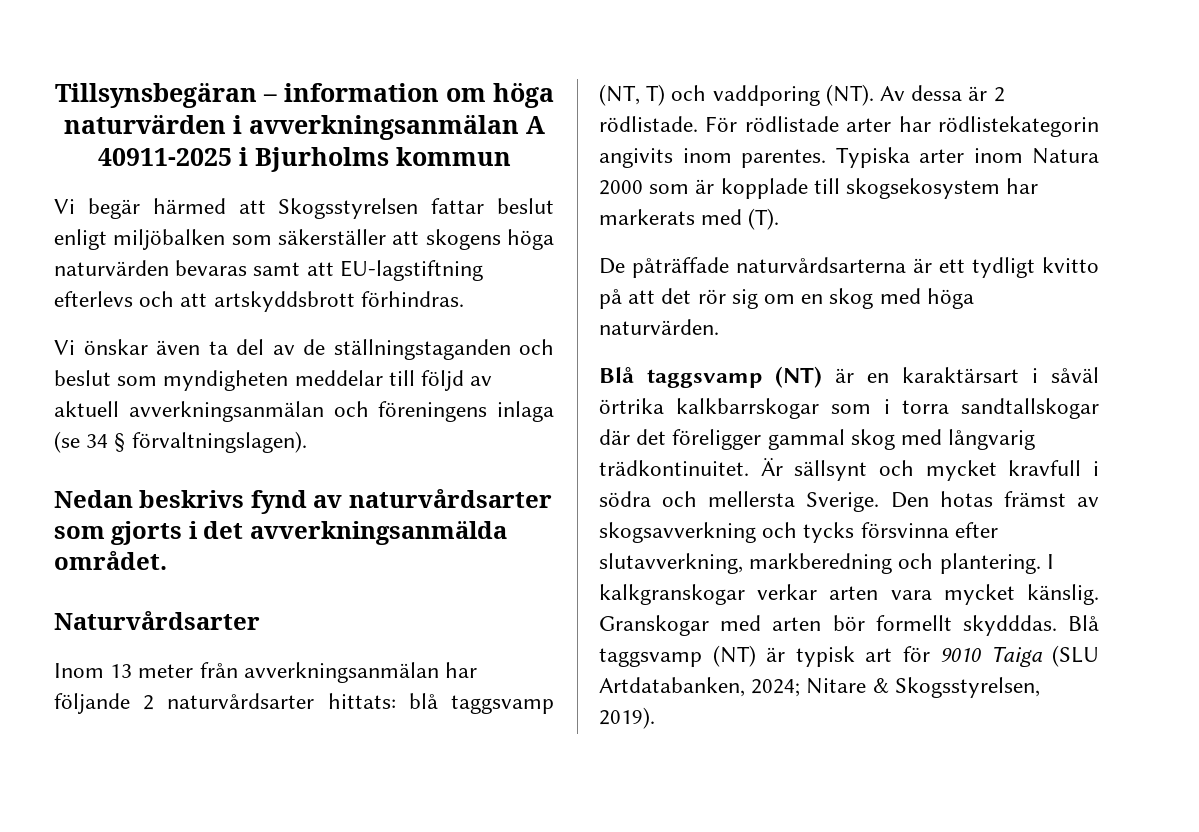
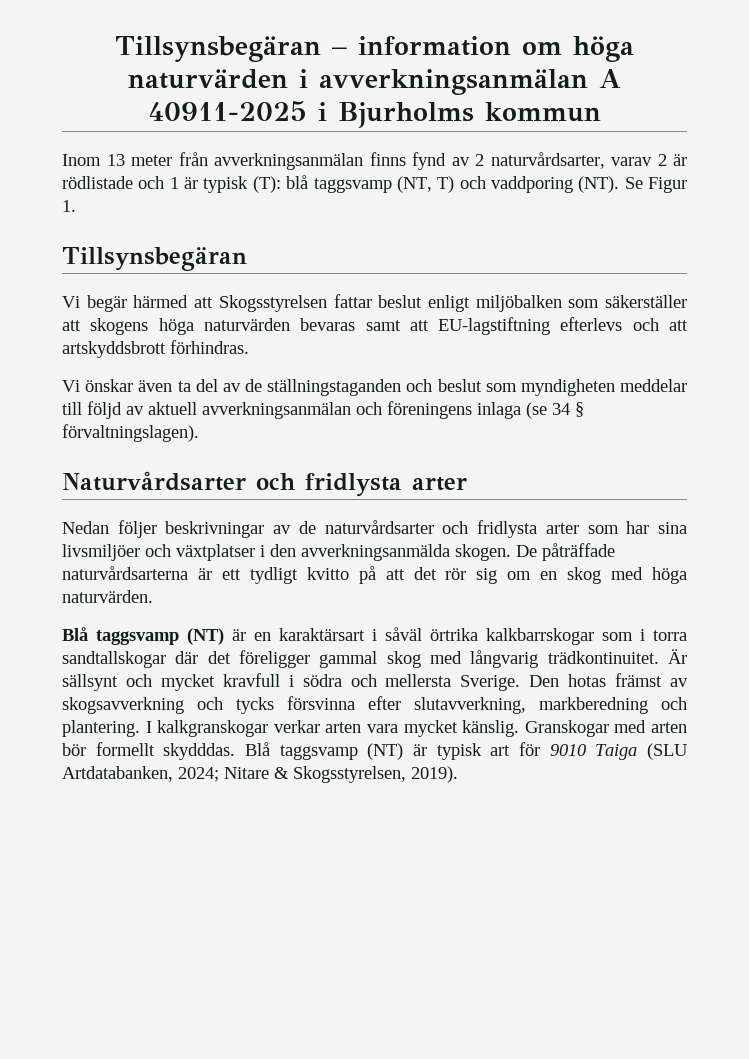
(511, 156) none -> [62,152,687,170] [62,175,687,193] [62,200,76,212] [62,247,247,271] // Inom 13 meter från avverkningsanmälan finns fynd av 2 naturvårdsarter, varav 2 är rödlistade och 1 är typisk (T): blå taggsvamp (NT, T) och vaddporing (NT). Se Figur 1. // Tillsynsbegäran
[54,489,552,514] [54,521,507,545] [54,551,167,570] [54,611,260,630] [54,662,478,683] [54,693,554,714] [599,84,1005,106] [599,116,1099,137] [599,147,1099,168] [599,178,1039,199] [599,208,780,230] Nedan beskrivs fynd av naturvårdsarter som gjorts i det avverkningsanmälda området. // Naturvårdsarter // Inom 13 meter från avverkningsanmälan har följande 2 naturvårdsarter hittats: blå taggsvamp (NT, T) och vaddporing (NT). Av dessa är 2 rödlistade. För rödlistade arter har rödlistekategorin angivits inom parentes. Typiska arter inom Natura 2000 som är kopplade till skogsekosystem har markerats med (T). // -> [62,471,467,497] [62,520,688,538] [62,544,511,561] Naturvårdsarter och fridlysta arter // Nedan följer beskrivningar av de naturvårdsarter och fridlysta arter som har sina livsmiljöer och växtplatser i den avverkningsanmälda skogen.

